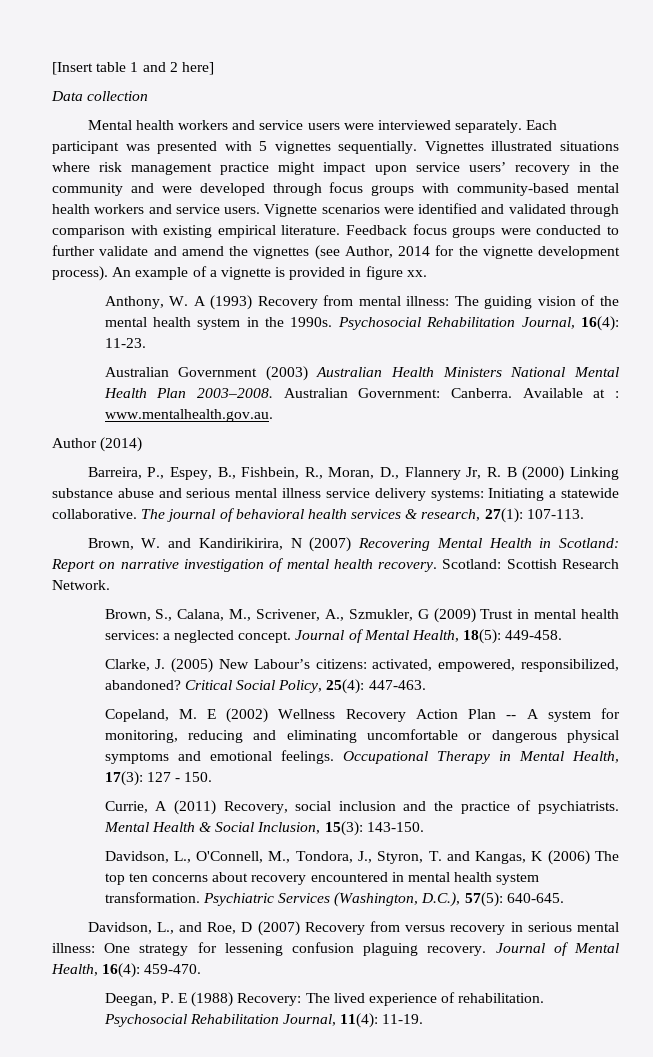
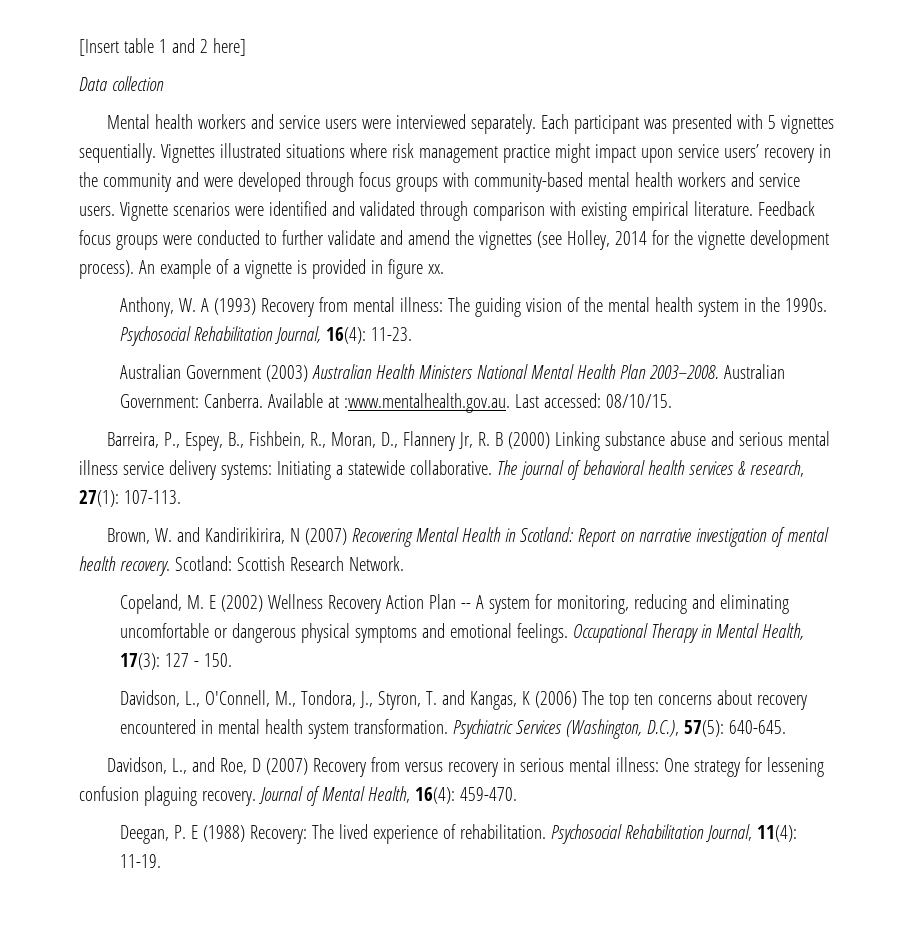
[344,246,393,258] Author, -> [566,230,610,250] Holley,
[615,391,619,398] [104,409,273,422] [52,437,143,452] : www.mentalhealth.gov.au. // Author (2014) -> [343,393,672,413] :www.mentalhealth.gov.au. Last accessed: 08/10/15.
[104,608,619,623] [104,629,563,644] [104,658,619,673] [104,679,426,694] // Brown, S., Calana, M., Scrivener, A., Szmukler, G (2009) Trust in mental health services: a neglected concept. Journal of Mental Health, 18(5): 449-458. // Clarke, J. (2005) New Labour’s citizens: activated, empowered, responsibilized, abandoned? Critical Social Policy, 25(4): 447-463. -> (404, 563) none
[104,800,619,815] [103,821,424,836] // Currie, A (2011) Recovery, social inclusion and the practice of psychiatrists. Mental Health & Social Inclusion, 15(3): 143-150. -> (232, 660) none

